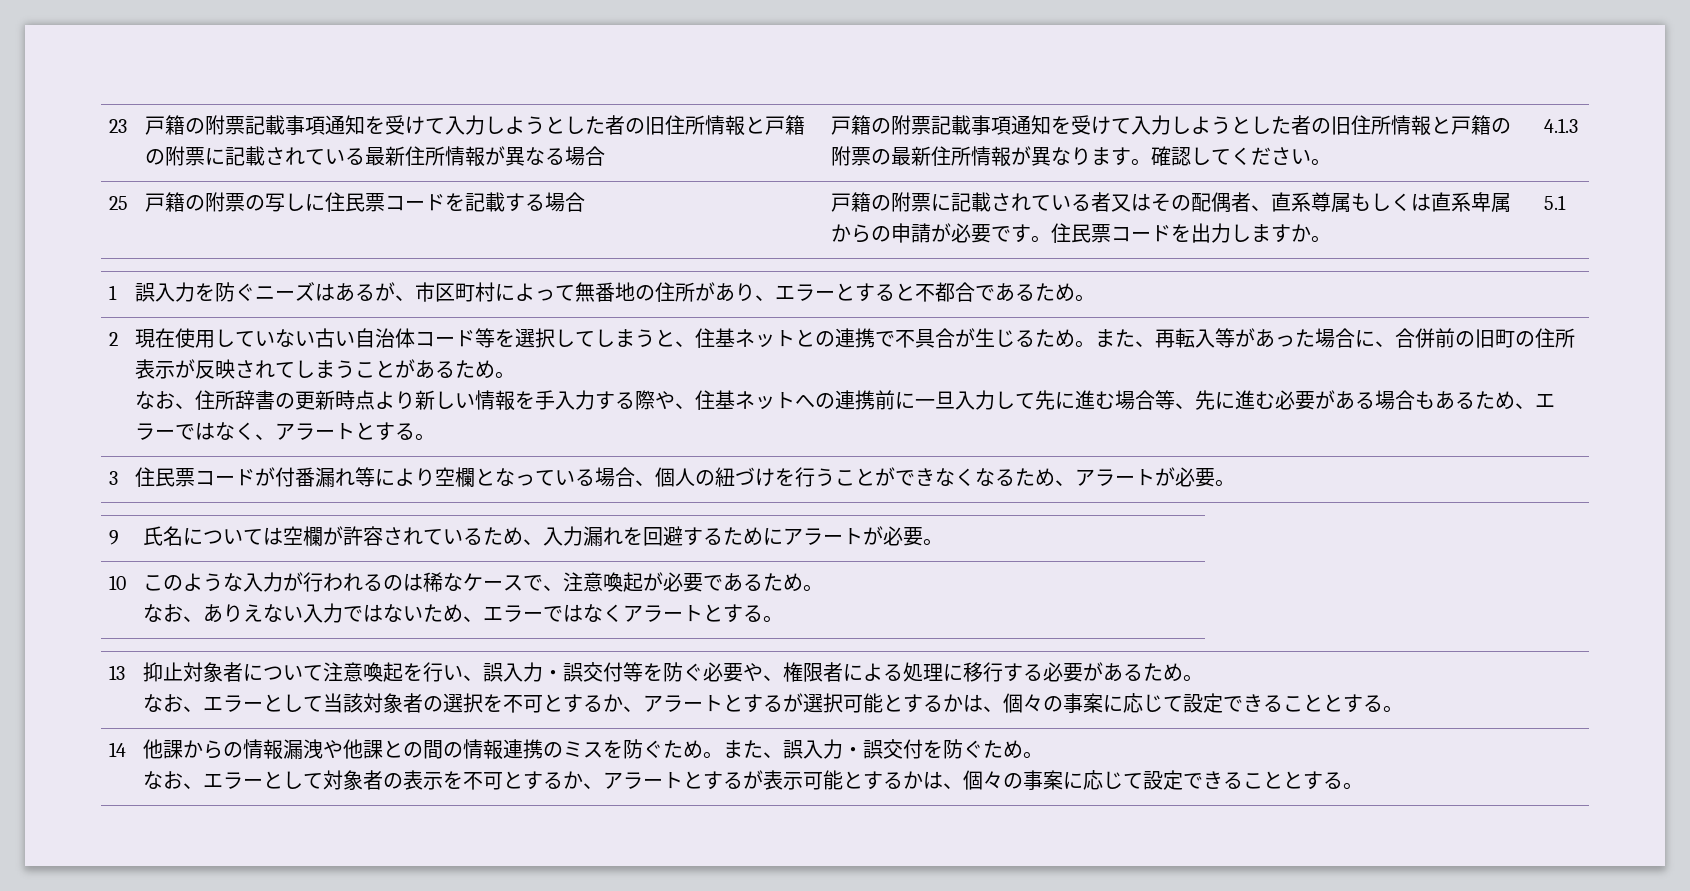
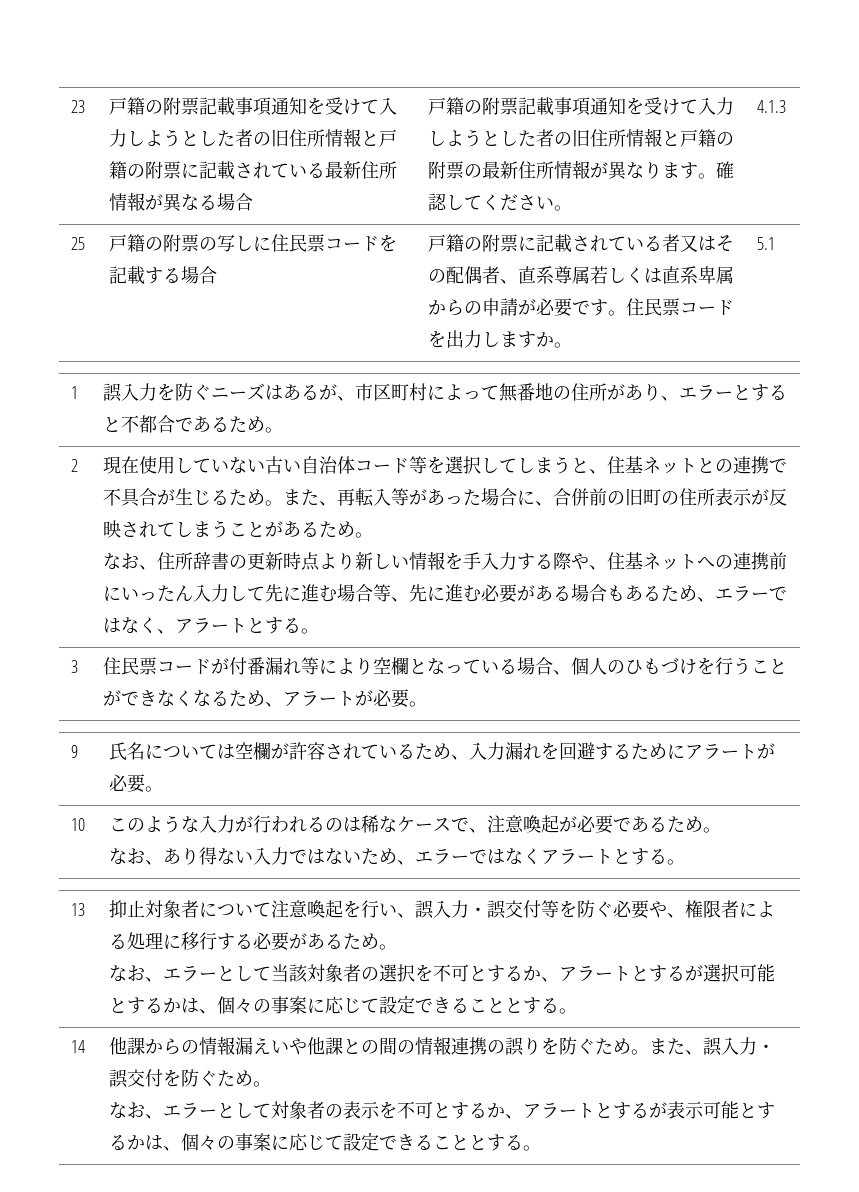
[1351,193,1372,211] も -> [589,266,608,284] 若
[915,391,956,409] 一旦 -> [120,585,193,602] いったん
[715,467,736,487] 紐 -> [624,658,661,675] ひも
[243,604,264,622] え -> [198,847,217,865] 得
[303,739,324,759] 洩 -> [252,1037,289,1054] えい
[563,741,604,758] ミス -> [504,1037,541,1056] 誤り

